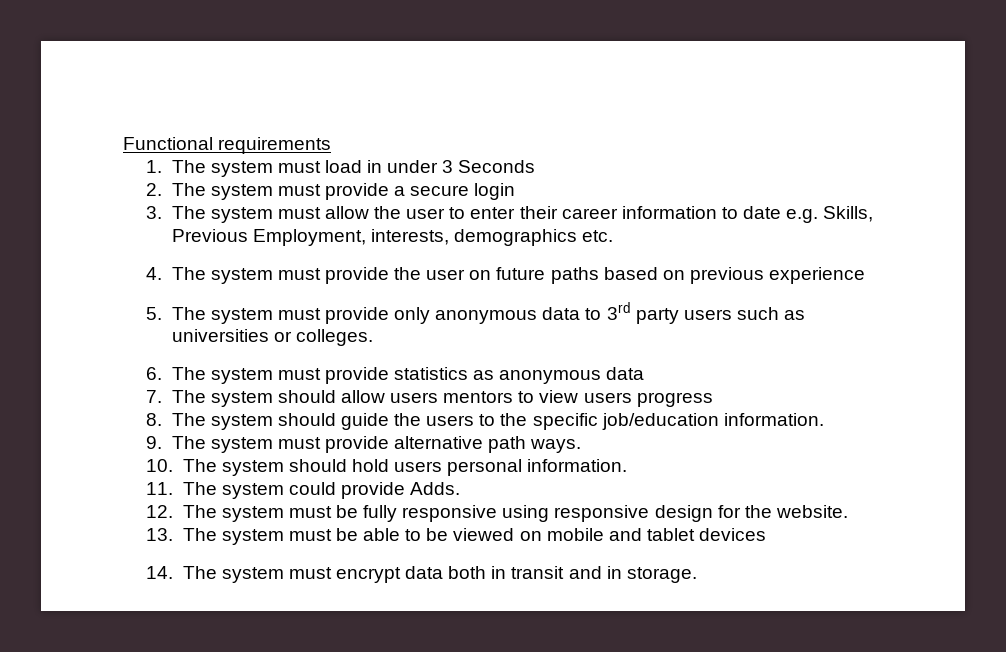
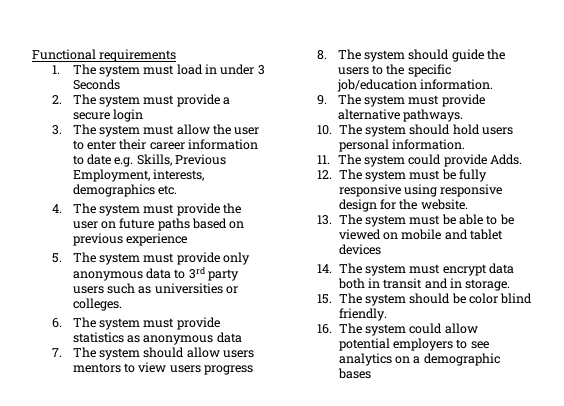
[488,436,582,453] path ways. -> [402,109,463,122] pathways.
(697, 575) none -> [317,293,533,306] [338,308,387,321] [317,323,478,336] [338,338,489,351] [338,353,500,366] [337,368,371,379] // 15. The system should be color blind friendly. // 16. The system could allow potential employers to see analytics on a demographic bases

